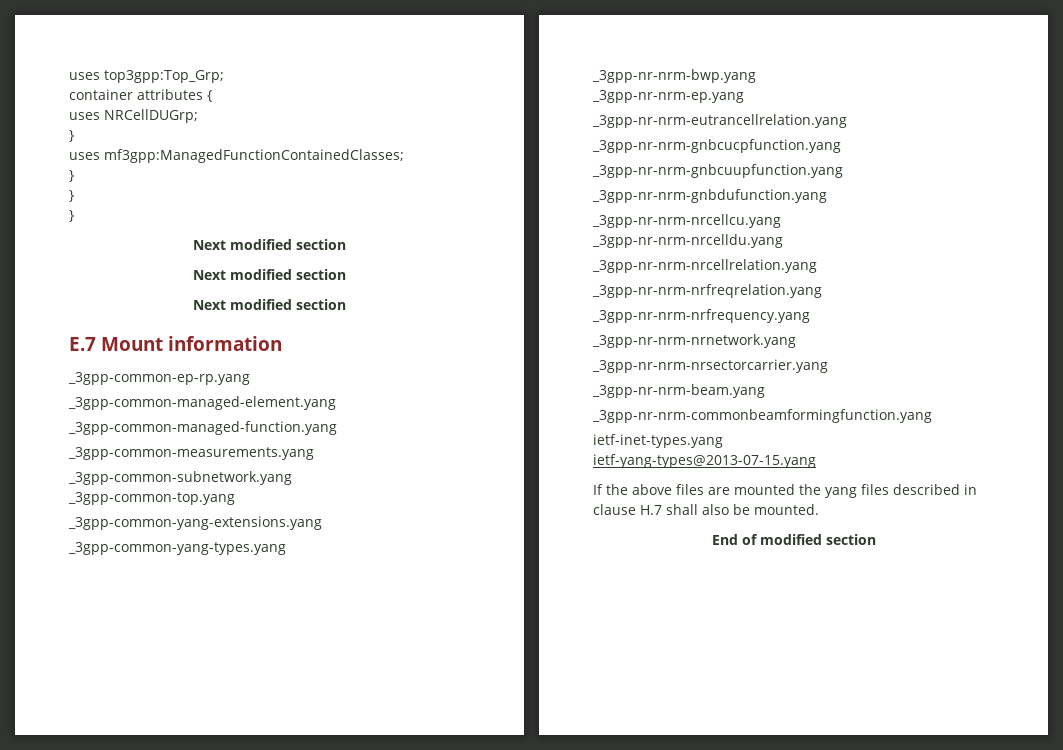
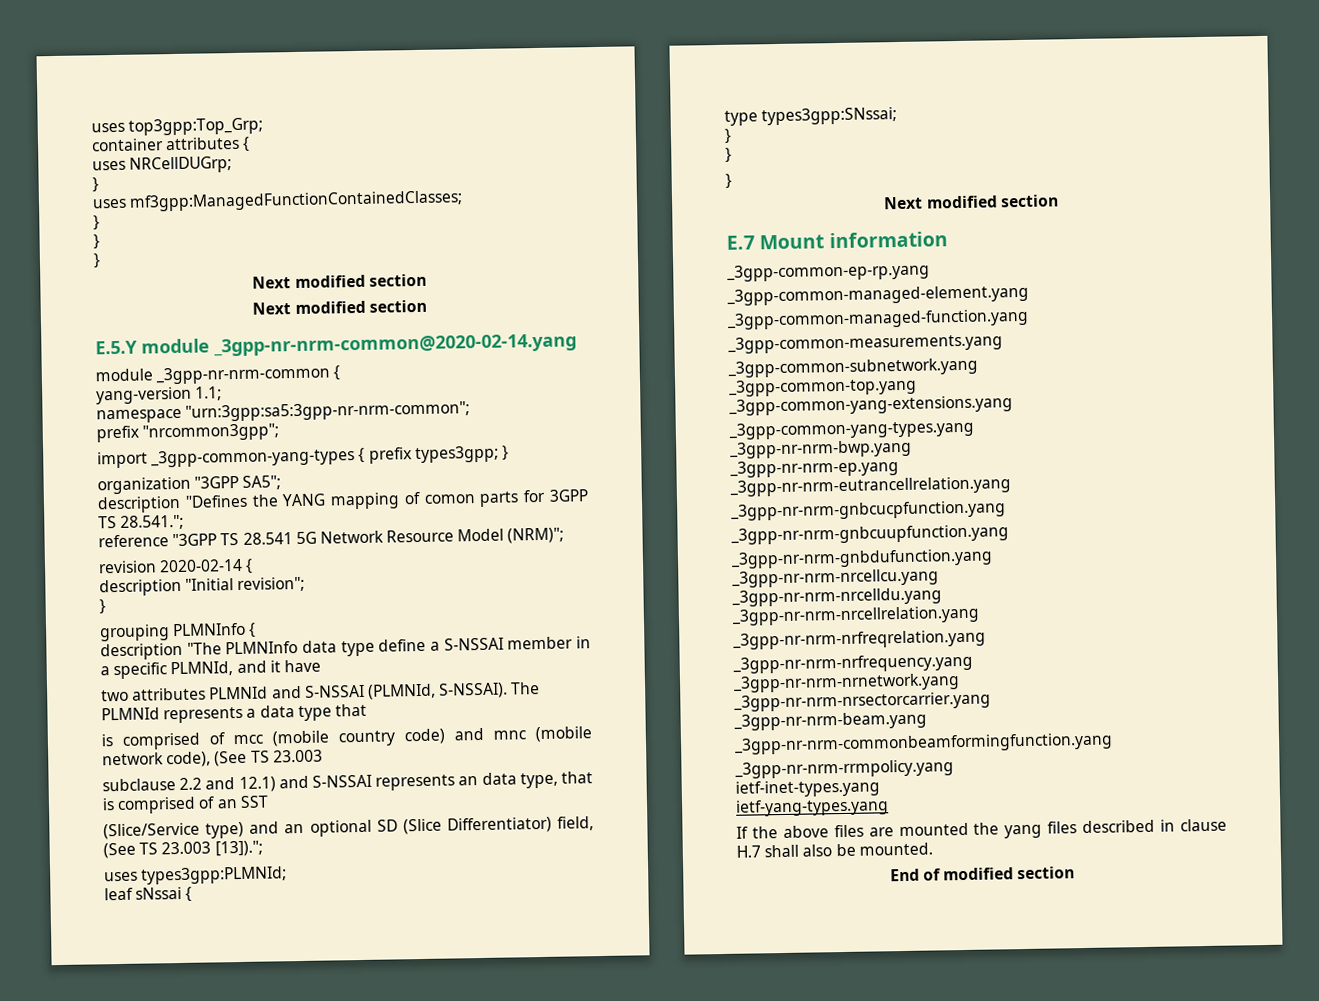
(346, 274) none -> [95,333,577,357] [95,365,341,385] [96,386,223,405] [96,401,471,424] [96,423,280,443] [97,445,509,469] [97,475,282,495] [97,489,589,514] [98,514,185,530] [98,527,565,548] [98,558,254,574] [99,576,306,597] [99,599,106,615] [99,622,257,642] [100,636,591,661] [100,659,321,680] [101,682,541,702] [101,703,367,724] [101,726,592,750] [102,749,323,768] [102,771,593,793] [102,795,269,815] [103,816,594,840] [103,840,263,859] [104,866,288,885] [104,886,193,902] [724,106,898,126] [724,128,732,144] [725,147,732,163] [725,173,732,189] // E.5.Y module _3gpp-nr-nrm-common@2020-02-14.yang // module _3gpp-nr-nrm-common { // yang-version 1.1; // namespace "urn:3gpp:sa5:3gpp-nr-nrm-common"; // prefix "nrcommon3gpp"; // import _3gpp-common-yang-types { prefix types3gpp; } // organization "3GPP SA5"; // description "Defines the YANG mapping of comon parts for 3GPP TS 28.541."; // reference "3GPP TS 28.541 5G Network Resource Model (NRM)"; // revision 2020-02-14 { // description "Initial revision"; // } // grouping PLMNInfo { // description "The PLMNInfo data type define a S-NSSAI member in a specific PLMNId, and it have // two attributes PLMNId and S-NSSAI (PLMNId, S-NSSAI). The PLMNId represents a data type that // is comprised of mcc (mobile country code) and mnc (mobile network code), (See TS 23.003 // subclause 2.2 and 12.1) and S-NSSAI represents an data type, that is comprised of an SST // (Slice/Service type) and an optional SD (Slice Differentiator) field, (See TS 23.003 [13])."; // uses types3gpp:PLMNId; // leaf sNssai { // type types3gpp:SNssai; // } // } // }
(932, 416) none -> [734,759,954,779] // _3gpp-nr-nrm-rrmpolicy.yang
[593,454,816,468] ietf-yang-types@2013-07-15.yang -> [735,798,889,817] ietf-yang-types.yang

